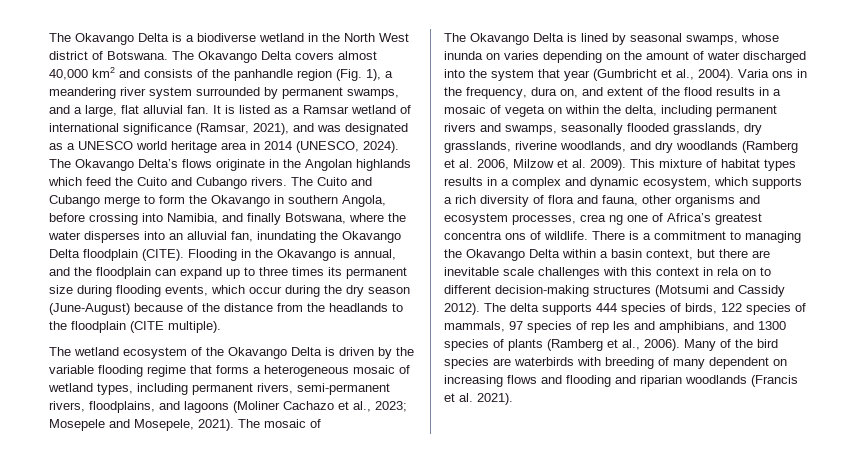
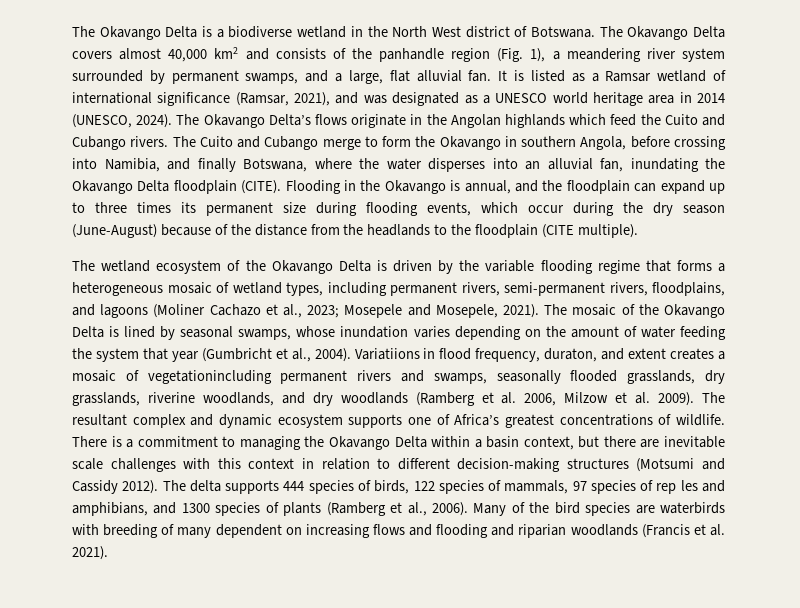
[444,33,466,42] // The -> [638,304,659,315] the
[444,51,500,60] inunda on -> [340,326,409,338] inundation
[743,51,806,63] [444,69,465,78] discharged into -> [680,326,727,340] feeding
[738,69,807,78] [444,87,781,99] [444,105,712,117] Varia ons in the frequency, dura on, and extent of the flood results in a mosaic of vegeta on within the delta, including -> [354,348,725,362] [72,370,272,384] Variatiions in flood frequency, duraton, and extent creates a mosaic of vegetationincluding
[630,159,796,171] [444,177,802,189] [444,195,760,207] [444,213,623,225] This mixture of habitat types results in a complex and dynamic ecosystem, which supports a rich diversity of flora and fauna, other organisms and ecosystem processes, crea ng -> [702,392,726,403] [72,414,403,428] The resultant complex and dynamic ecosystem supports
[444,231,526,240] concentra ons -> [559,414,653,426] concentrations
[717,267,756,276] rela on -> [321,458,370,470] relation

